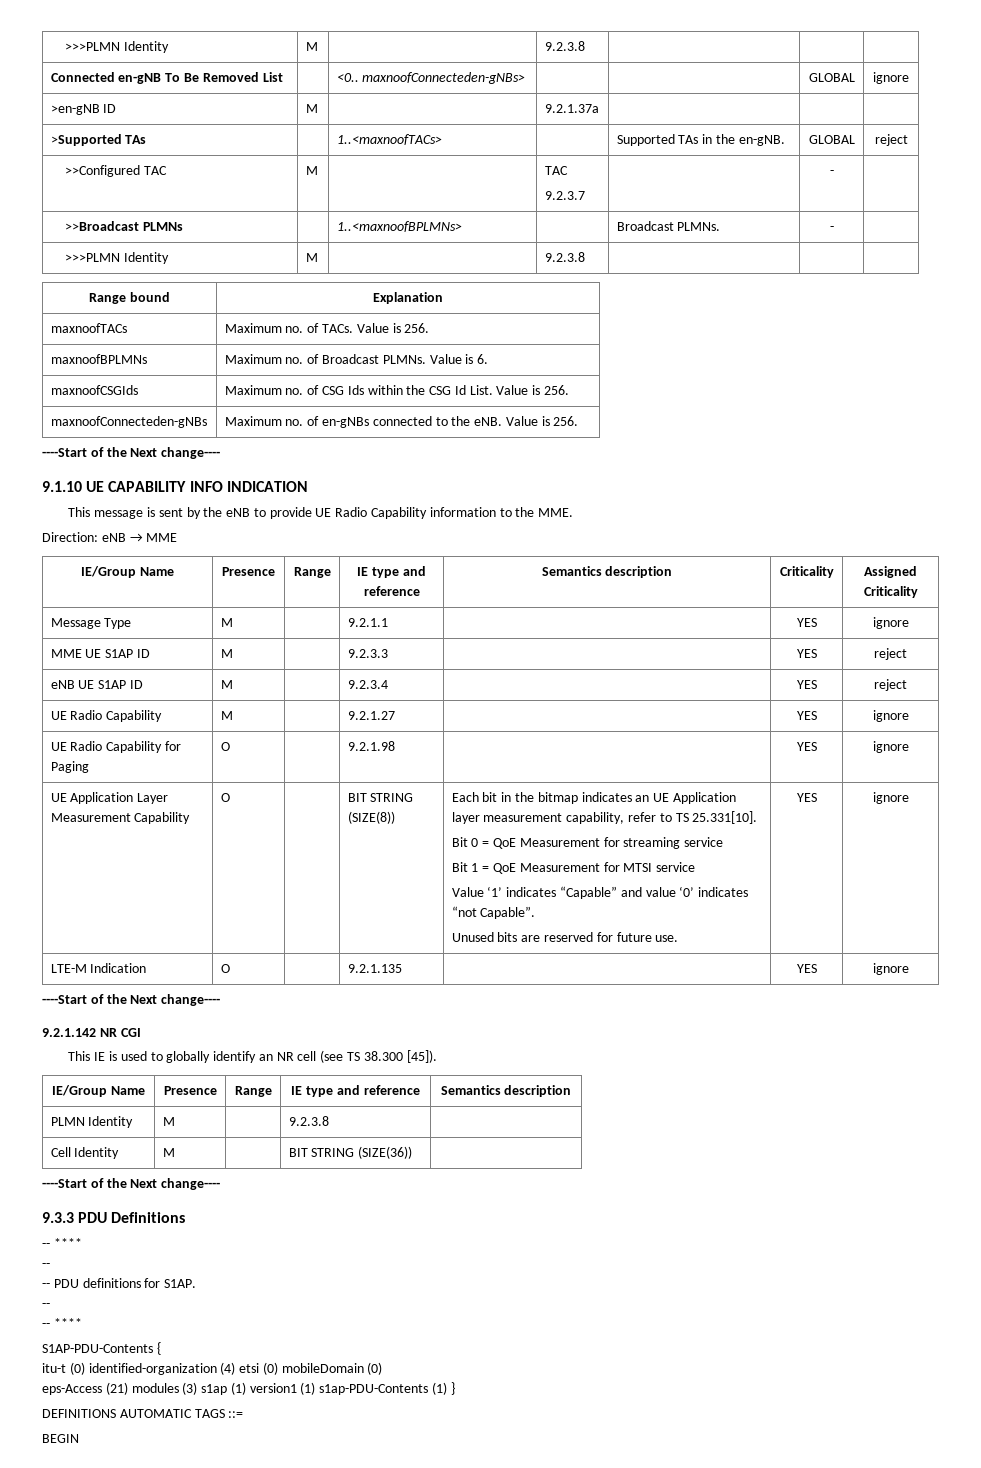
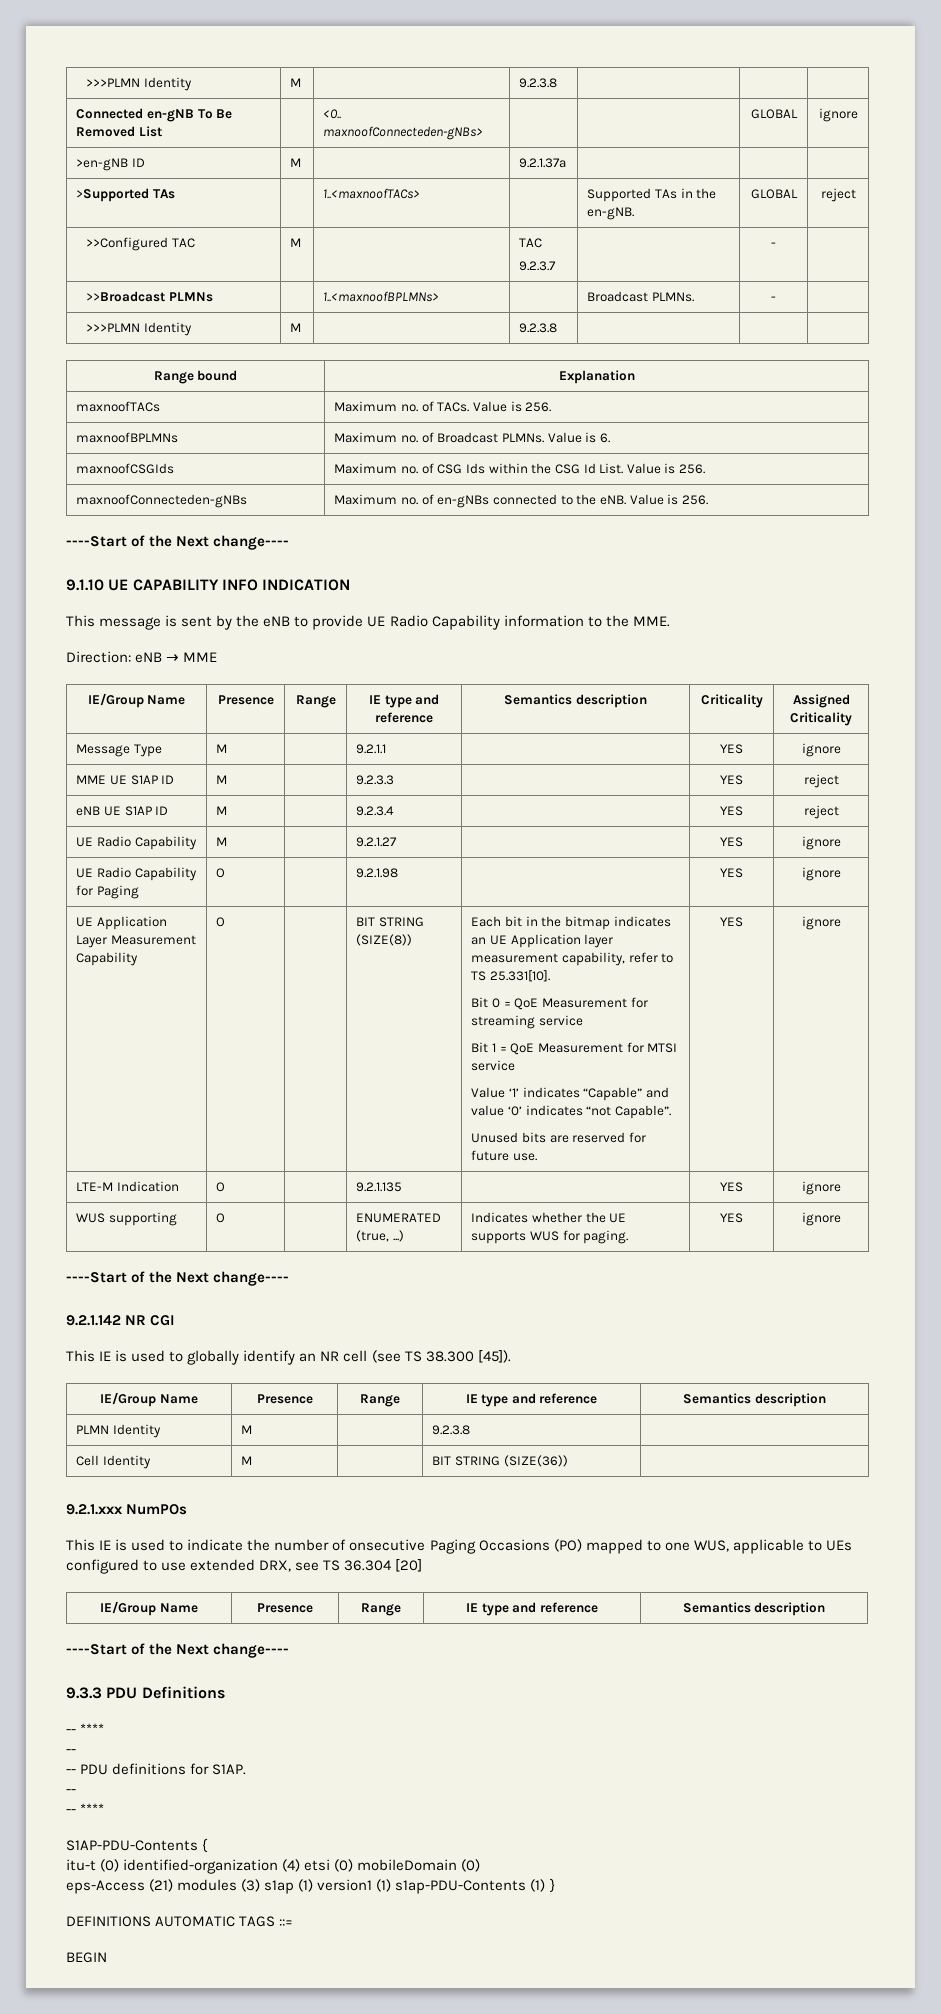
(909, 969) none -> [76,1212,178,1226] [216,1213,226,1223] [356,1213,442,1223] [356,1230,405,1242] [471,1212,627,1223] [471,1230,629,1244] [720,1213,743,1223] [801,1212,841,1226] // WUS supporting | O | | ENUMERATED (true, ...) | Indicates whether the UE supports WUS for paging. | YES | ignore
(413, 1152) none -> [66,1504,188,1515] [66,1539,852,1554] [66,1559,423,1574] [100,1601,198,1616] [257,1603,313,1613] [361,1603,401,1616] [466,1602,598,1616] [682,1602,826,1616] // 9.2.1.xxx NumPOs // This IE is used to indicate the number of onsecutive Paging Occasions (PO) mapped to one WUS, applicable to UEs configured to use extended DRX, see TS 36.304 [20] // IE/Group Name | Presence | Range | IE type and reference | Semantics description

